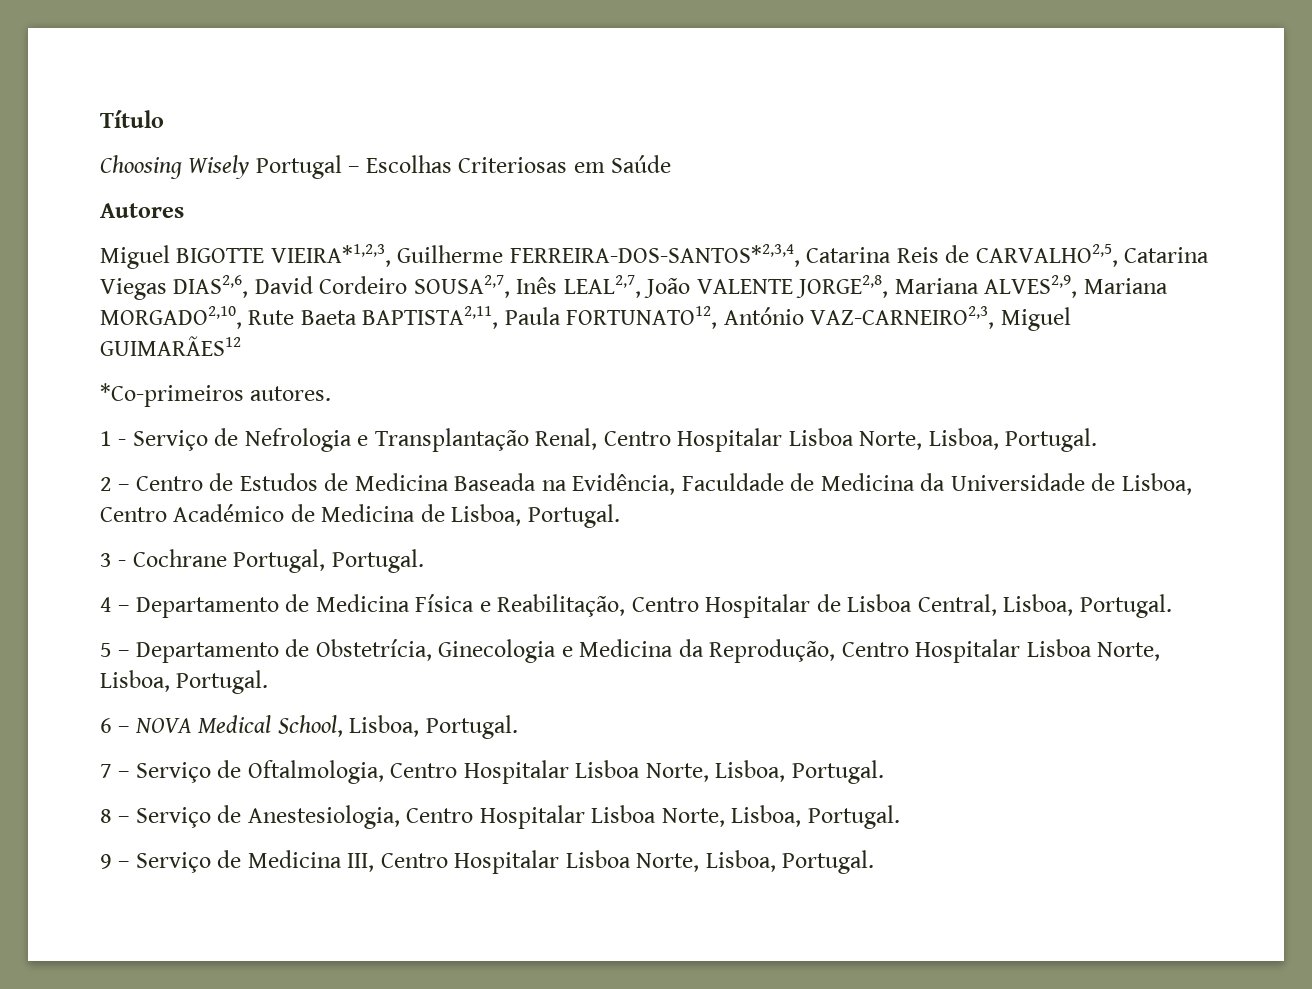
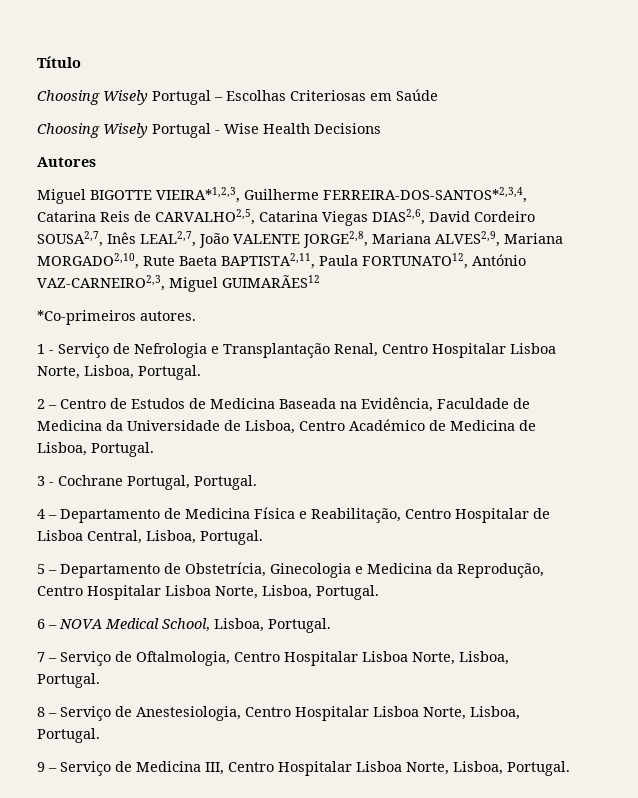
(672, 164) none -> [37,123,381,138] // Choosing Wisely Portugal - Wise Health Decisions

